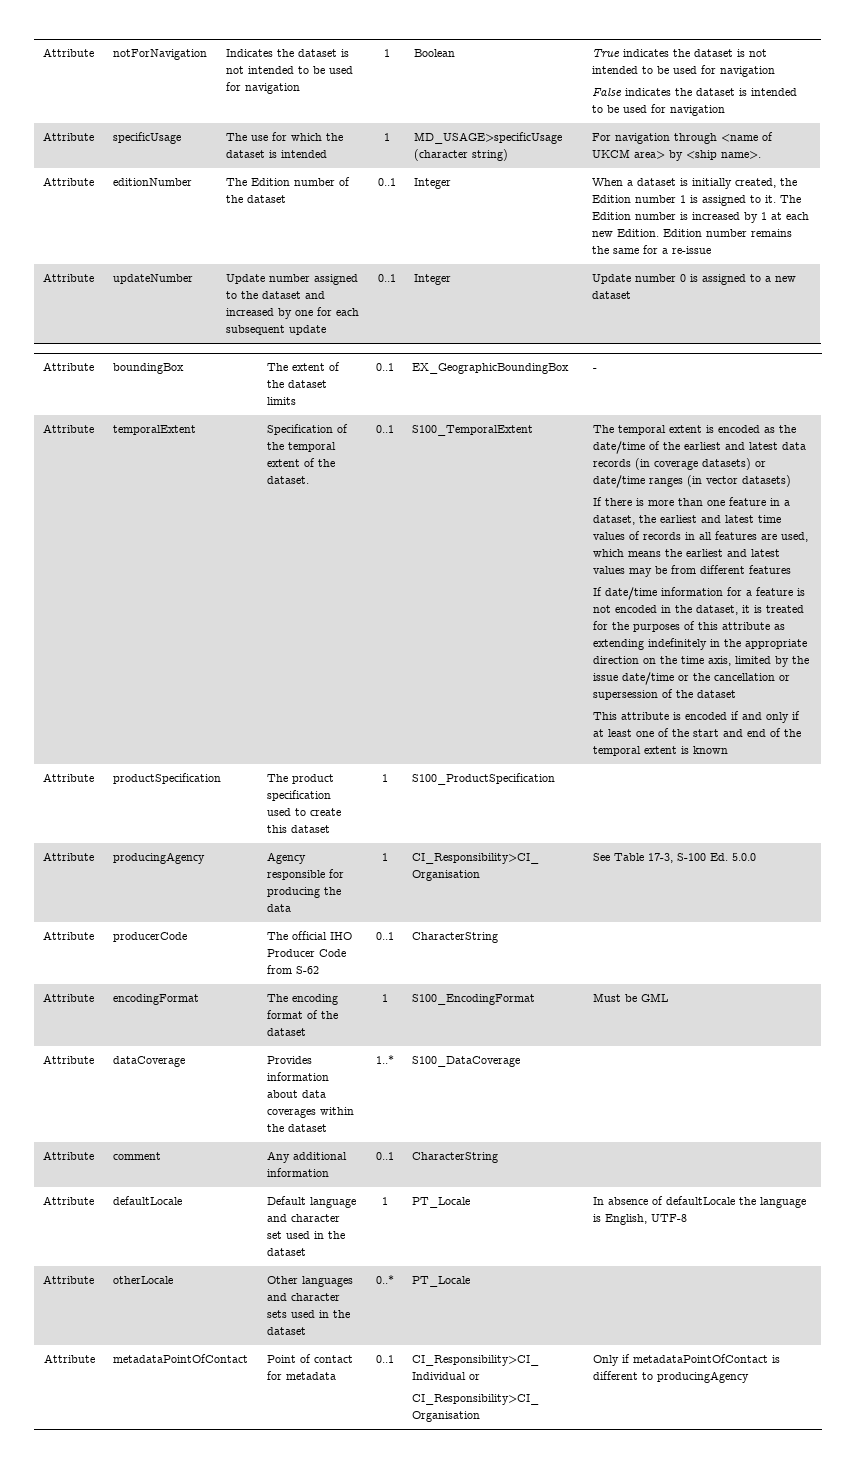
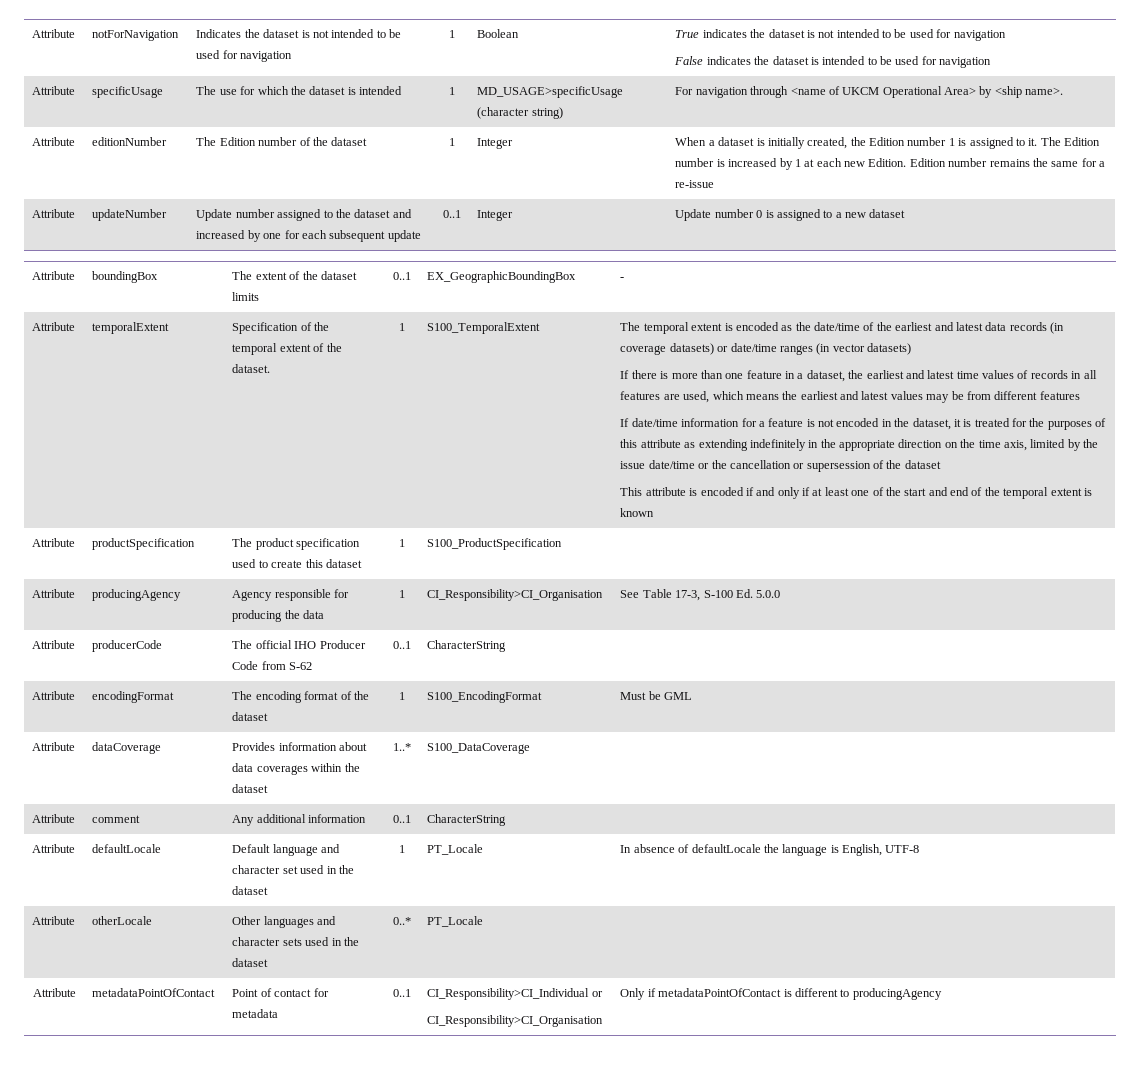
[634,151,666,159] area> -> [882,86,977,98] Operational Area>
[378,178,396,186] 0..1 -> [449,138,455,146] 1
[375,425,394,433] 0..1 -> [398,323,405,331] 1

